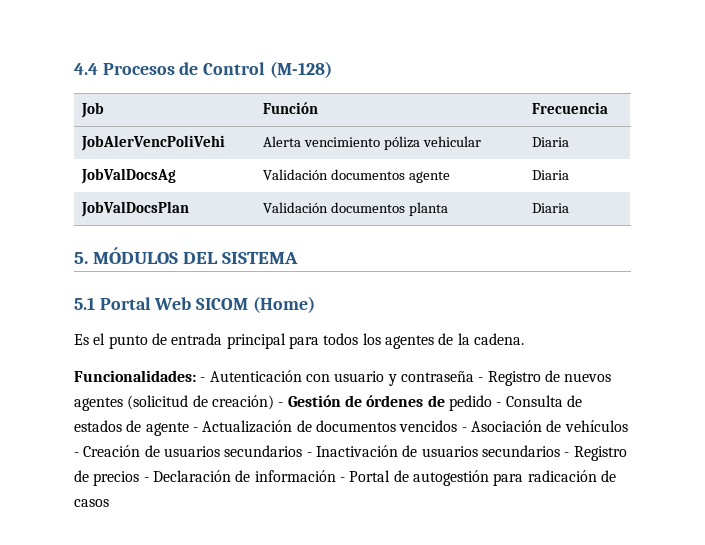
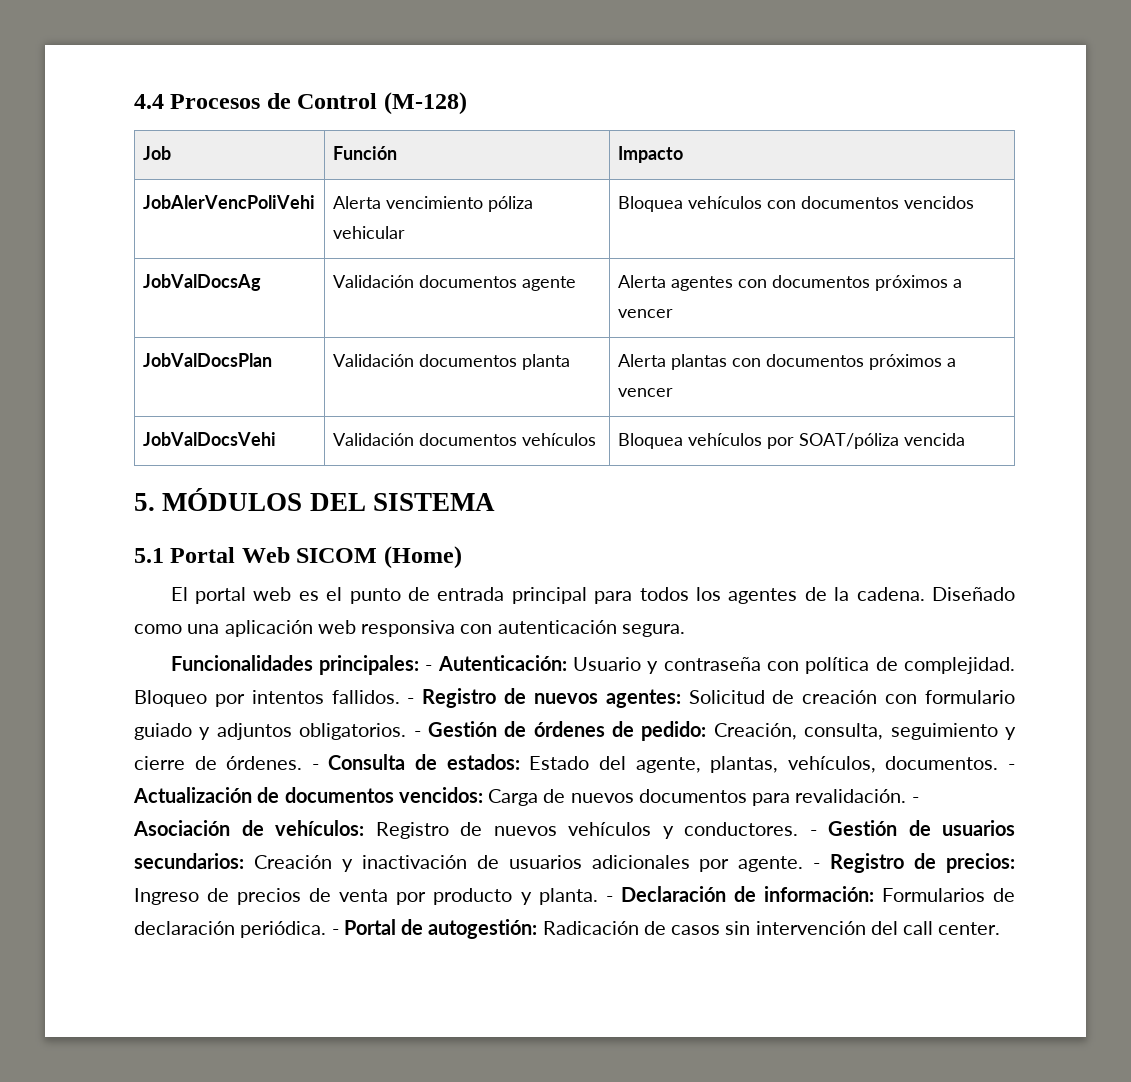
[532,102,609,114] Frecuencia -> [617,146,683,163] Impacto
[532,137,570,147] Diaria -> [617,196,974,212] Bloquea vehículos con documentos vencidos
[532,170,570,180] [81,201,190,217] [263,202,448,216] [532,203,570,213] Diaria // JobValDocsPlan | Validación documentos planta | Diaria -> [617,275,962,291] [617,309,673,318] [142,353,272,367] [332,354,570,370] [617,354,956,370] [617,388,673,397] [142,432,276,446] [332,433,596,446] [617,433,965,449] Alerta agentes con documentos próximos a vencer // JobValDocsPlan | Validación documentos planta | Alerta plantas con documentos próximos a vencer // JobValDocsVehi | Validación documentos vehículos | Bloquea vehículos por SOAT/póliza vencida
[74,334,89,345] Es -> [170,587,319,604] El portal web es
[74,370,612,386] [74,395,274,411] // Funcionalidades: - Autenticación con usuario y contraseña - Registro de nuevos agentes (solicitud de creación) -> [931,587,1015,601] [134,620,685,637] [170,655,1015,675] [134,688,1015,708] [134,723,407,740] Diseñado como una aplicación web responsiva con autenticación segura. // Funcionalidades principales: - Autenticación: Usuario y contraseña con política de complejidad. Bloqueo por intentos fallidos. - Registro de nuevos agentes: Solicitud de creación con formulario guiado y adjuntos obligatorios.
[448,395,582,411] [74,420,628,436] [74,445,627,461] [74,470,616,486] [74,499,109,507] pedido - Consulta de estados de agente - Actualización de documentos vencidos - Asociación de vehículos - Creación de usuarios secundarios - Inactivación de usuarios secundarios - Registro de precios - Declaración de información - Portal de autogestión para radicación de casos -> [641,721,1016,741] [134,754,1016,773] [133,787,919,806] [133,820,1015,839] [134,853,1015,873] [134,886,1015,905] [134,919,1001,939] pedido: Creación, consulta, seguimiento y cierre de órdenes. - Consulta de estados: Estado del agente, plantas, vehículos, documentos. - Actualización de documentos vencidos: Carga de nuevos documentos para revalidación. - Asociación de vehículos: Registro de nuevos vehículos y conductores. - Gestión de usuarios secundarios: Creación y inactivación de usuarios adicionales por agente. - Registro de precios: Ingreso de precios de venta por producto y planta. - Declaración de información: Formularios de declaración periódica. - Portal de autogestión: Radicación de casos sin intervención del call center.

